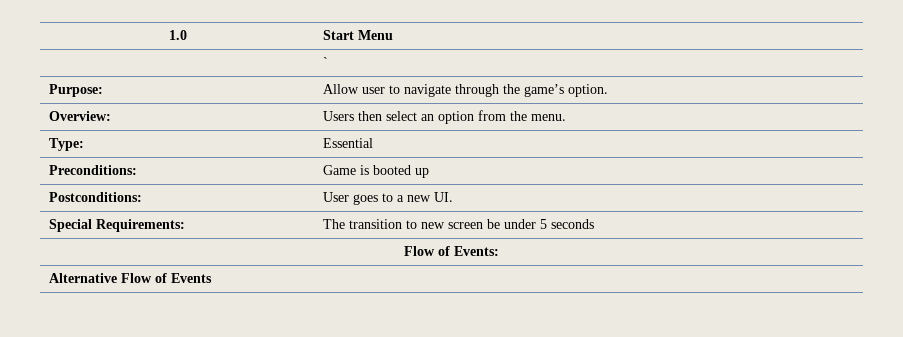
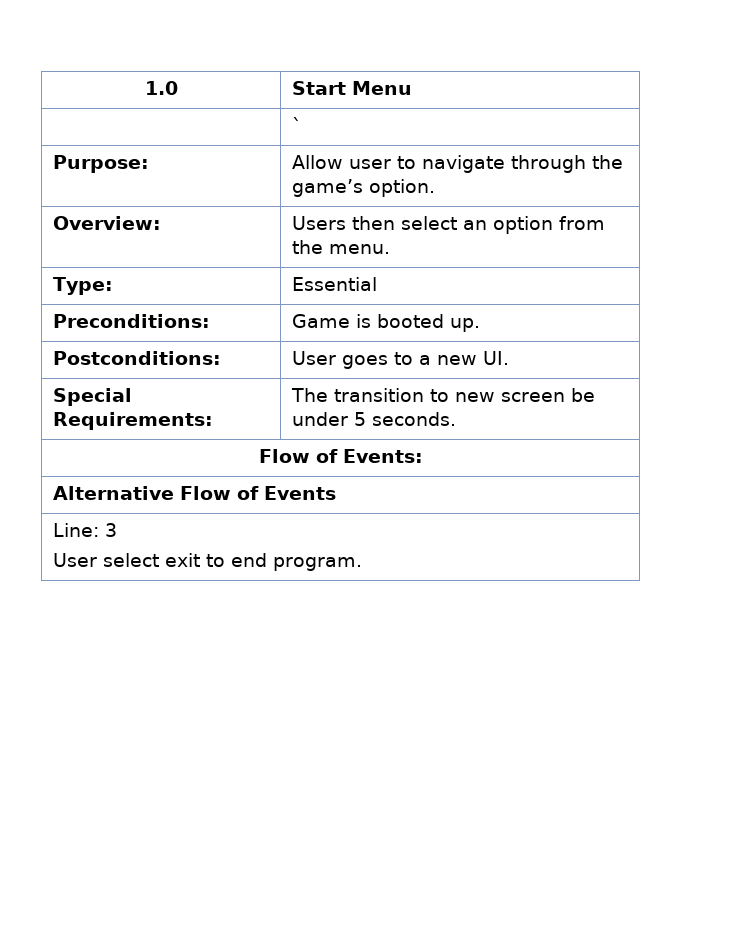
[414,168,429,178] up -> [450,318,481,332] up.
[550,219,594,229] seconds -> [372,412,457,426] seconds.
(212, 278) none -> [53,523,118,537] [53,553,363,571] // Line: 3 // User select exit to end program.

